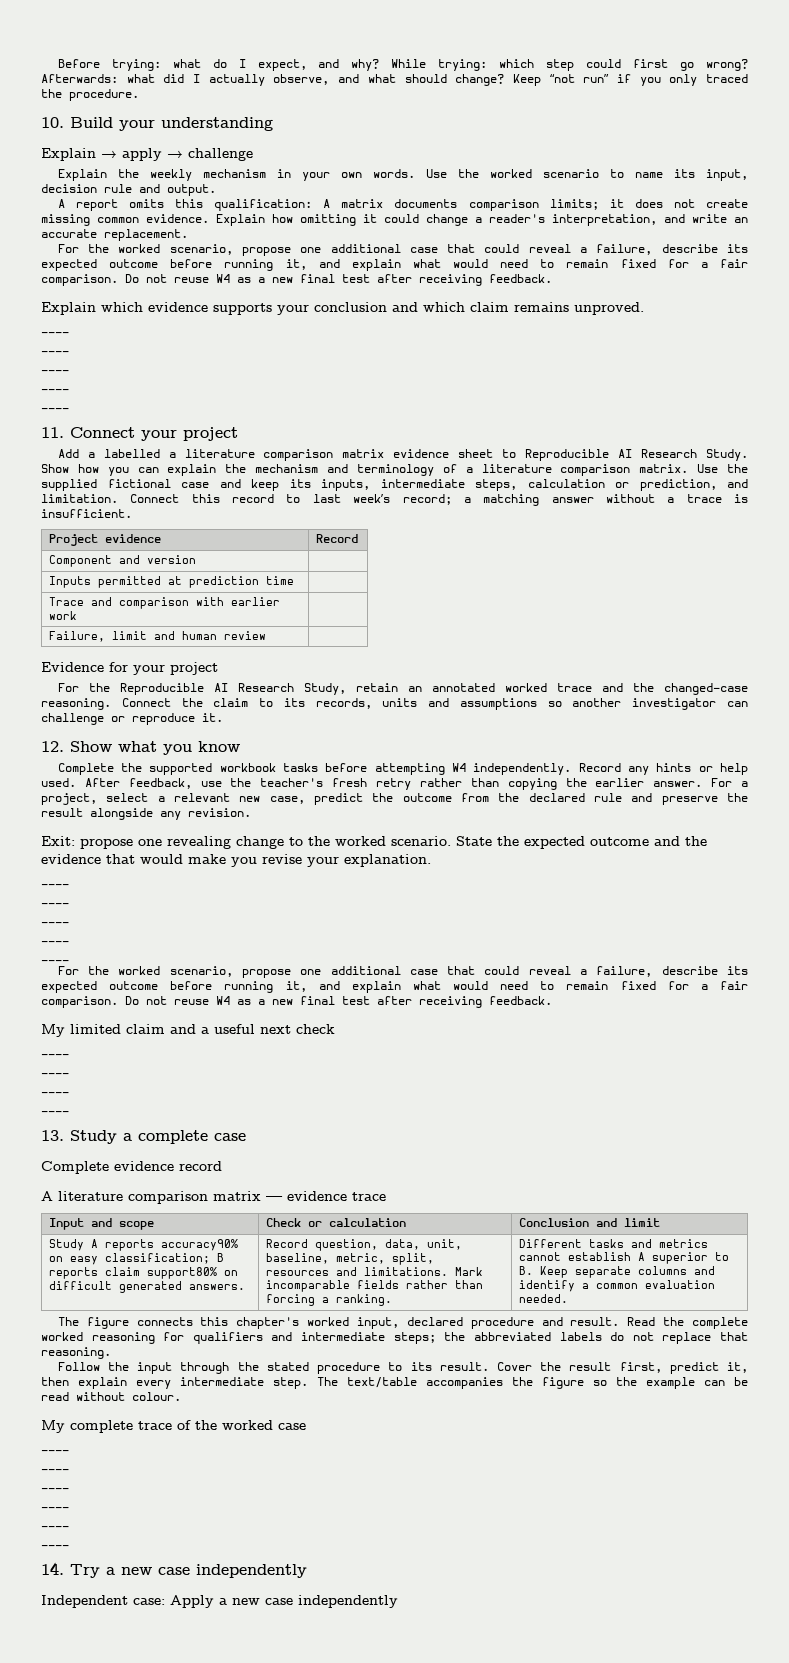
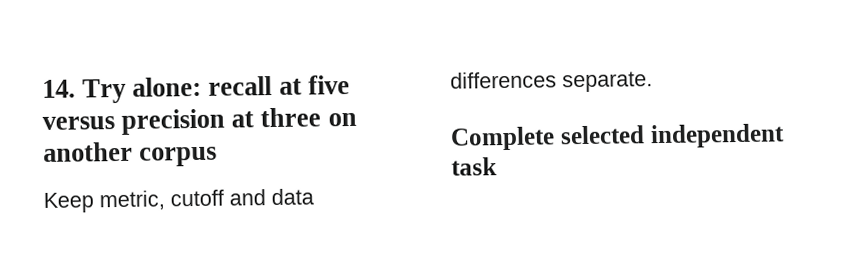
[57,59,748,71] [41,74,748,86] [41,89,139,101] [41,117,273,131] [41,148,253,161] [57,169,749,181] [41,184,216,196] [57,199,749,211] [41,214,748,226] [41,229,188,241] [57,244,748,256] [41,259,748,271] [41,274,552,286] [41,302,644,315] [41,332,69,334] [41,351,69,353] [41,370,69,372] [41,389,69,391] [41,408,69,410] [41,427,238,441] [57,449,748,461] [41,464,749,476] [41,479,748,491] [41,494,748,506] [41,509,132,518] [49,534,162,546] [316,534,359,543] [49,555,197,567] [49,576,295,588] [49,597,281,609] [49,611,78,620] [49,631,267,642] [41,662,218,675] [57,683,749,695] [41,698,748,710] [41,713,223,725] [41,741,240,755] [57,763,748,775] [41,778,749,790] [41,793,748,805] [41,808,251,820] [41,836,707,849] [41,854,431,867] [41,884,69,886] [41,903,69,905] [41,922,69,924] [41,941,69,943] [41,960,69,962] [57,966,748,978] [41,981,748,993] [41,996,552,1008] [41,1024,335,1037] [41,1054,69,1056] [41,1073,69,1075] [41,1092,69,1094] [41,1111,69,1113] [41,1130,246,1144] [41,1161,222,1174] [41,1191,386,1204] [49,1218,155,1230] [266,1218,407,1227] [519,1218,661,1227] [49,1239,239,1251] [49,1253,225,1265] [49,1267,239,1279] [49,1281,246,1293] [266,1239,463,1251] [266,1253,435,1265] [266,1267,484,1276] [266,1280,484,1292] [266,1294,393,1306] [519,1239,709,1248] [519,1252,730,1264] [519,1266,716,1278] [519,1280,716,1292] [519,1294,569,1303] [57,1317,748,1329] [41,1332,749,1344] [41,1347,111,1359] [57,1362,748,1374] [41,1377,748,1389] [41,1392,181,1401] [41,1420,306,1433] [41,1450,69,1452] [41,1469,69,1471] [41,1488,69,1490] [41,1507,69,1509] [41,1526,69,1528] [41,1545,69,1547] [41,1562,307,1578] [41,1595,398,1608] Before trying: what do I expect, and why? While trying: which step could first go wrong? Afterwards: what did I actually observe, and what should change? Keep “not run” if you only traced the procedure. // 10. Build your understanding // Explain → apply → challenge // Explain the weekly mechanism in your own words. Use the worked scenario to name its input, decision rule and output. // A report omits this qualification: A matrix documents comparison limits; it does not create missing common evidence. Explain how omitting it could change a reader's interpretation, and write an accurate replacement. // For the worked scenario, propose one additional case that could reveal a failure, describe its expected outcome before running it, and explain what would need to remain fixed for a fair comparison. Do not reuse W4 as a new final test after receiving feedback. // Explain which evidence supports your conclusion and which claim remains unproved. // ____ // ____ // ____ // ____ // ____ // 11. Connect your project // Add a labelled a literature comparison matrix evidence sheet to Reproducible AI Research Study. Show how you can explain the mechanism and terminology of a literature comparison matrix. Use the supplied fictional case and keep its inputs, intermediate steps, calculation or prediction, and limitation. Connect this record to last week’s record; a matching answer without a trace is insufficient. // Project evidence | Record // Component and version | // Inputs permitted at prediction time | // Trace and comparison with earlier work | // Failure, limit and human review | // Evidence for your project // For the Reproducible AI Research Study, retain an annotated worked trace and the changed-case reasoning. Connect the claim to its records, units and assumptions so another investigator can challenge or reproduce it. // 12. Show what you know // Complete the supported workbook tasks before attempting W4 independently. Record any hints or help used. After feedback, use the teacher's fresh retry rather than copying the earlier answer. For a project, select a relevant new case, predict the outcome from the declared rule and preserve the result alongside any revision. // Exit: propose one revealing change to the worked scenario. State the expected outcome and the evidence that would make you revise your explanation. // ____ // ____ // ____ // ____ // ____ // For the worked scenario, propose one additional case that could reveal a failure, describe its expected outcome before running it, and explain what would need to remain fixed for a fair comparison. Do not reuse W4 as a new final test after receiving feedback. // My limited claim and a useful next check // ____ // ____ // ____ // ____ // 13. Study a complete case // Complete evidence record // A literature comparison matrix — evidence trace // Input and scope | Check or calculation | Conclusion and limit // Study A reports accuracy90% on easy classification; B reports claim support80% on difficult generated answers. | Record question, data, unit, baseline, metric, split, resources and limitations. Mark incomparable fields rather than forcing a ranking. | Different tasks and metrics cannot establish A superior to B. Keep separate columns and identify a common evaluation needed. // The figure connects this chapter's worked input, declared procedure and result. Read the complete worked reasoning for qualifiers and intermediate steps; the abbreviated labels do not replace that reasoning. // Follow the input through the stated procedure to its result. Cover the result first, predict it, then explain every intermediate step. The text/table accompanies the figure so the example can be read without colour. // My complete trace of the worked case // ____ // ____ // ____ // ____ // ____ // ____ // 14. Try a new case independently // Independent case: Apply a new case independently -> [42,75,350,104] [42,107,357,135] [43,141,218,167] [43,188,314,213] [450,71,653,93] [450,123,785,151] [451,157,497,176] 14. Try alone: recall at five versus precision at three on another corpus // Keep metric, cutoff and data differences separate. // Complete selected independent task

